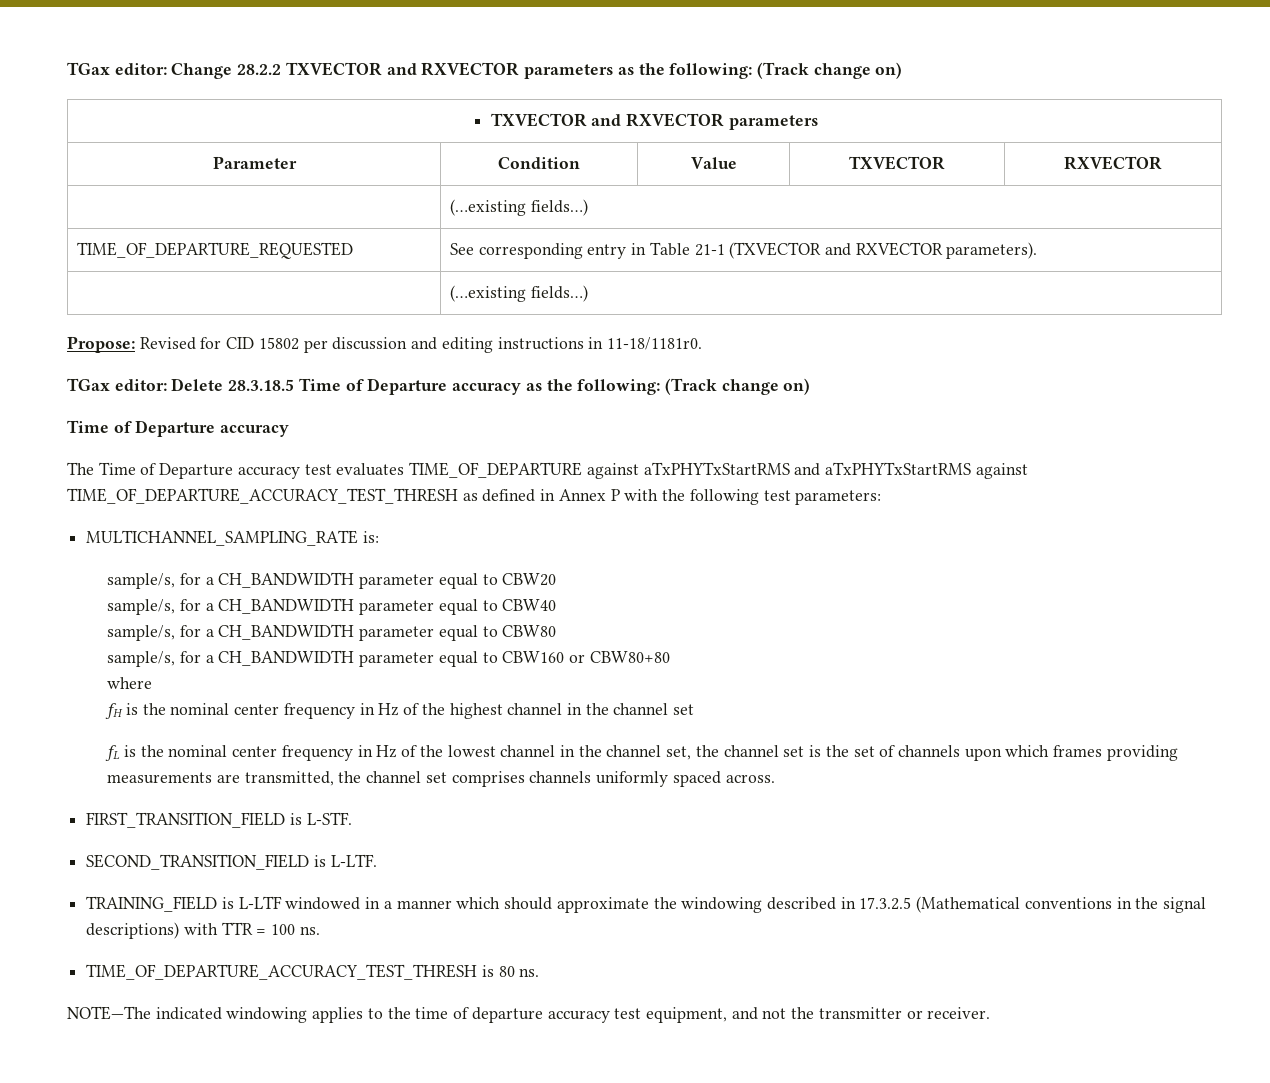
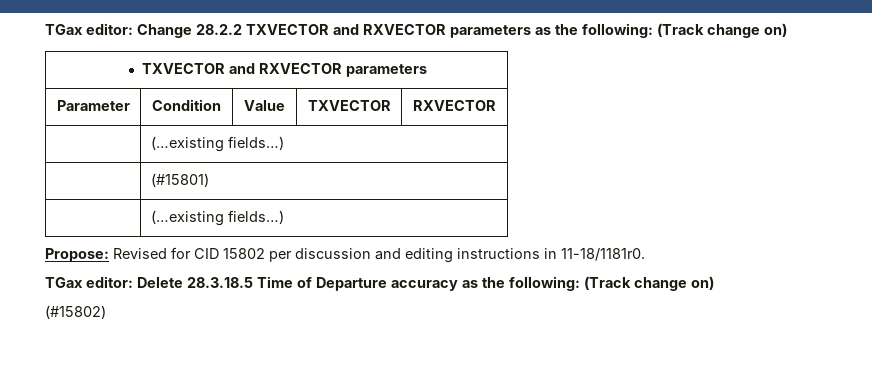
[76,242,353,259] [449,242,1038,259] TIME_OF_DEPARTURE_REQUESTED | See corresponding entry in Table 21-1 (TXVECTOR and RXVECTOR parameters). -> [150,173,209,187] | (#15801)
[67,420,290,437] [67,462,1028,479] [67,488,882,505] [86,530,379,546] [107,572,557,589] [107,598,557,615] [107,624,557,641] [107,650,670,667] [107,677,153,689] [105,703,695,719] [105,745,1178,761] [107,771,775,787] [86,812,352,828] [86,854,377,870] [86,896,1207,913] [86,922,320,939] [86,964,540,980] [67,1006,991,1023] Time of Departure accuracy // The Time of Departure accuracy test evaluates TIME_OF_DEPARTURE against aTxPHYTxStartRMS and aTxPHYTxStartRMS against TIME_OF_DEPARTURE_ACCURACY_TEST_THRESH as defined in Annex P with the following test parameters: // MULTICHANNEL_SAMPLING_RATE is: // sample/s, for a CH_BANDWIDTH parameter equal to CBW20 // sample/s, for a CH_BANDWIDTH parameter equal to CBW40 // sample/s, for a CH_BANDWIDTH parameter equal to CBW80 // sample/s, for a CH_BANDWIDTH parameter equal to CBW160 or CBW80+80 // where // fH is the nominal center frequency in Hz of the highest channel in the channel set // fL is the nominal center frequency in Hz of the lowest channel in the channel set, the channel set is the set of channels upon which frames providing measurements are transmitted, the channel set comprises channels uniformly spaced across. // FIRST_TRANSITION_FIELD is L-STF. // SECOND_TRANSITION_FIELD is L-LTF. // TRAINING_FIELD is L-LTF windowed in a manner which should approximate the windowing described in 17.3.2.5 (Mathematical conventions in the signal descriptions) with TTR = 100 ns. // TIME_OF_DEPARTURE_ACCURACY_TEST_THRESH is 80 ns. // NOTE—The indicated windowing applies to the time of departure accuracy test equipment, and not the transmitter or receiver. -> [45,305,106,319] (#15802)

